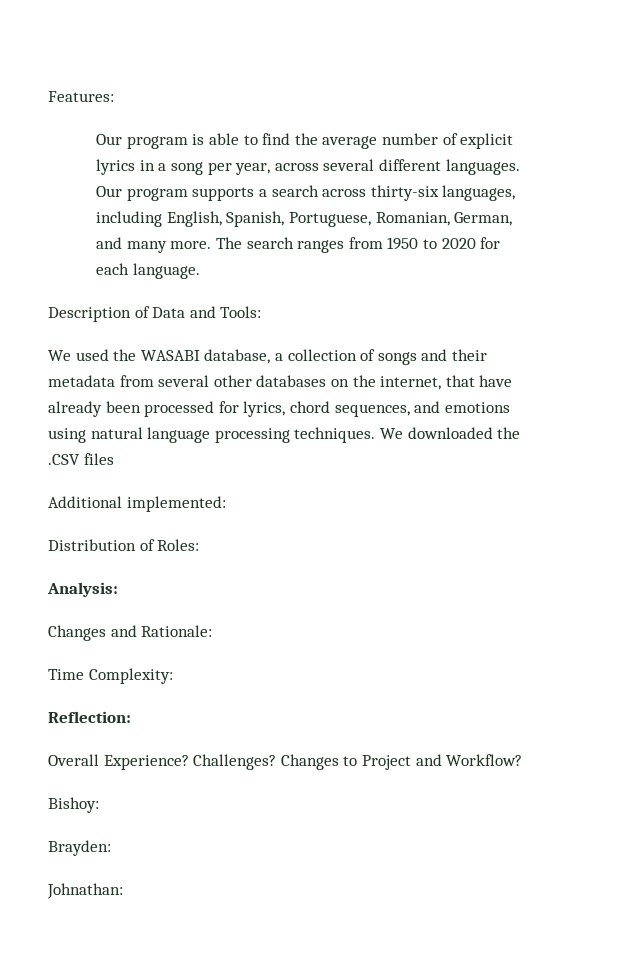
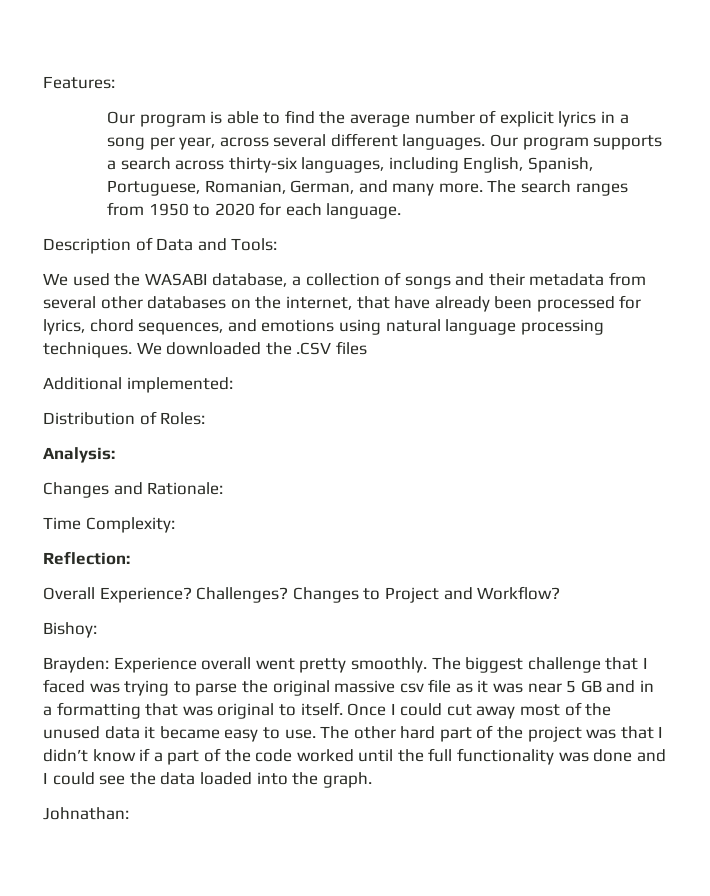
(111, 848) none -> [113,657,648,673] [43,679,655,696] [43,702,612,719] [43,725,664,742] [43,748,666,765] [43,772,372,788] Experience overall went pretty smoothly. The biggest challenge that I faced was trying to parse the original massive csv file as it was near 5 GB and in a formatting that was original to itself. Once I could cut away most of the unused data it became easy to use. The other hard part of the project was that I didn’t know if a part of the code worked until the full functionality was done and I could see the data loaded into the graph.

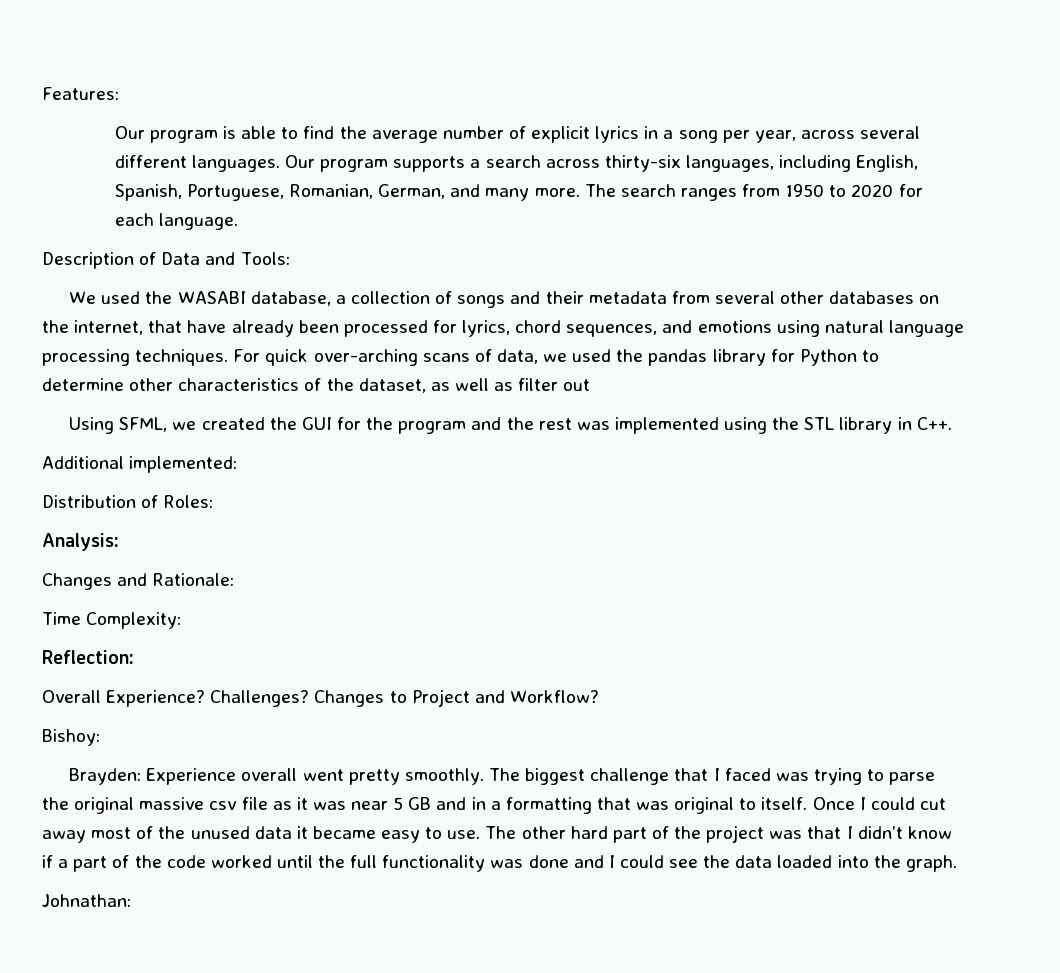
[136,341,367,355] We downloaded the .CSV files -> [233,349,879,366] [42,378,591,393] [69,417,952,434] For quick over-arching scans of data, we used the pandas library for Python to determine other characteristics of the dataset, as well as filter out // Using SFML, we created the GUI for the program and the rest was implemented using the STL library in C++.

